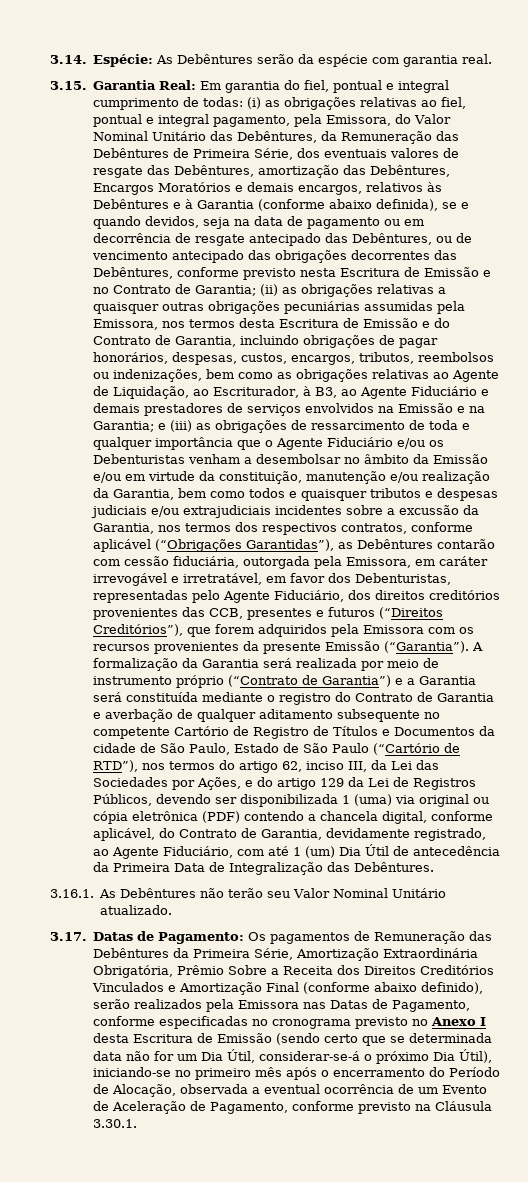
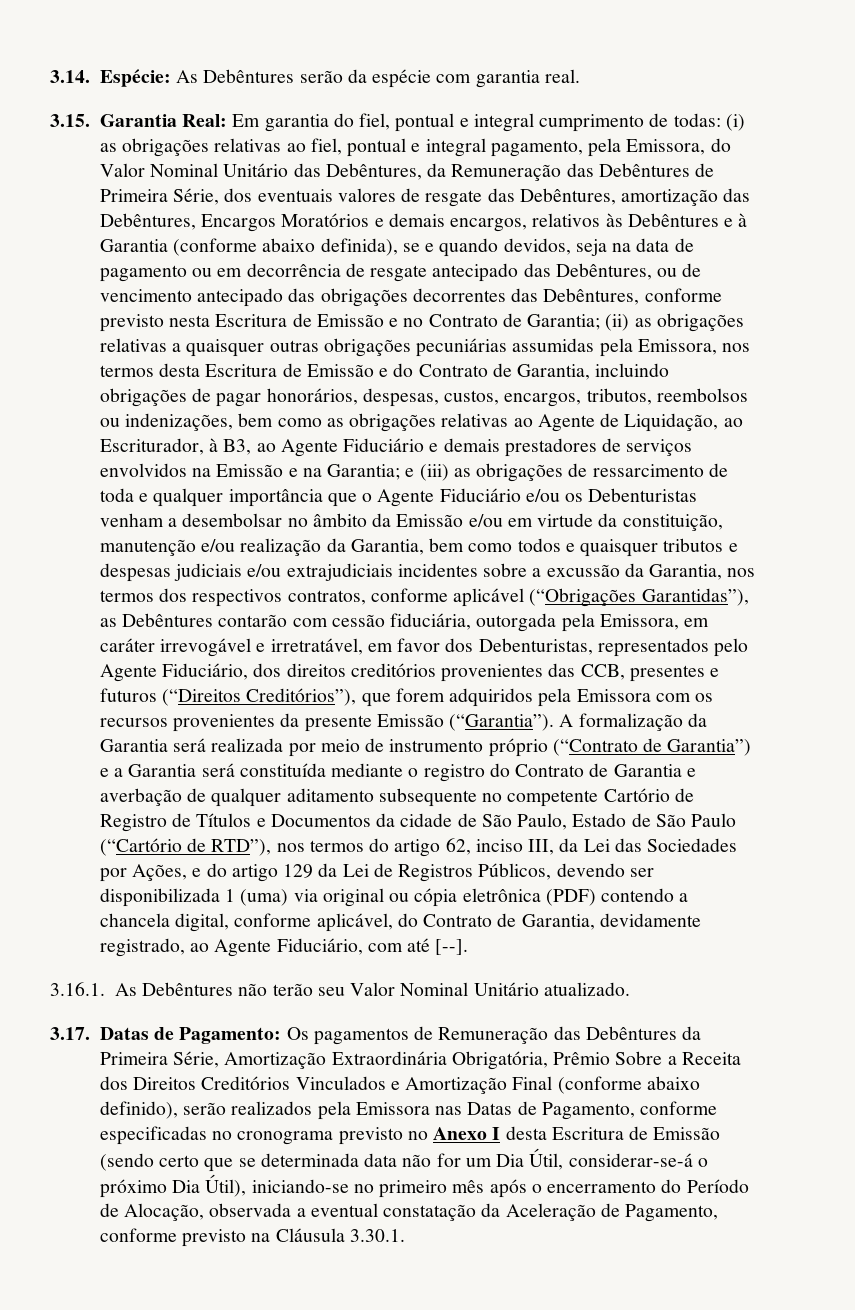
[93,590,189,603] representadas -> [597,638,709,657] representados
[293,844,501,858] [93,862,435,875] 1 (um) Dia Útil de antecedência da Primeira Data de Integralização das Debêntures. -> [435,939,469,955] [--].
[324,1084,488,1094] [93,1101,110,1111] ocorrência de um Evento de -> [383,1203,501,1221] constatação da

